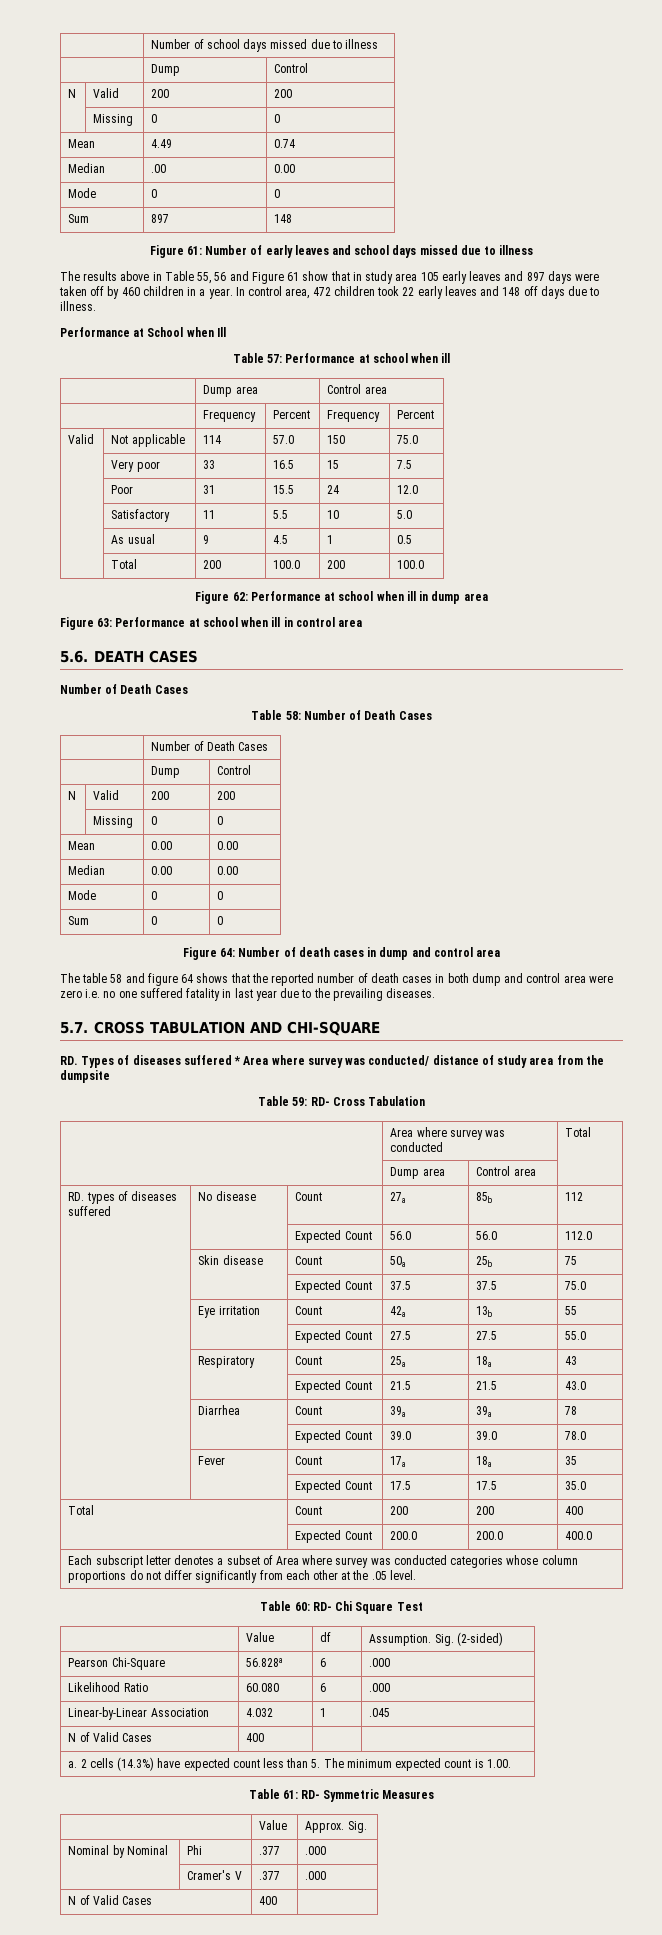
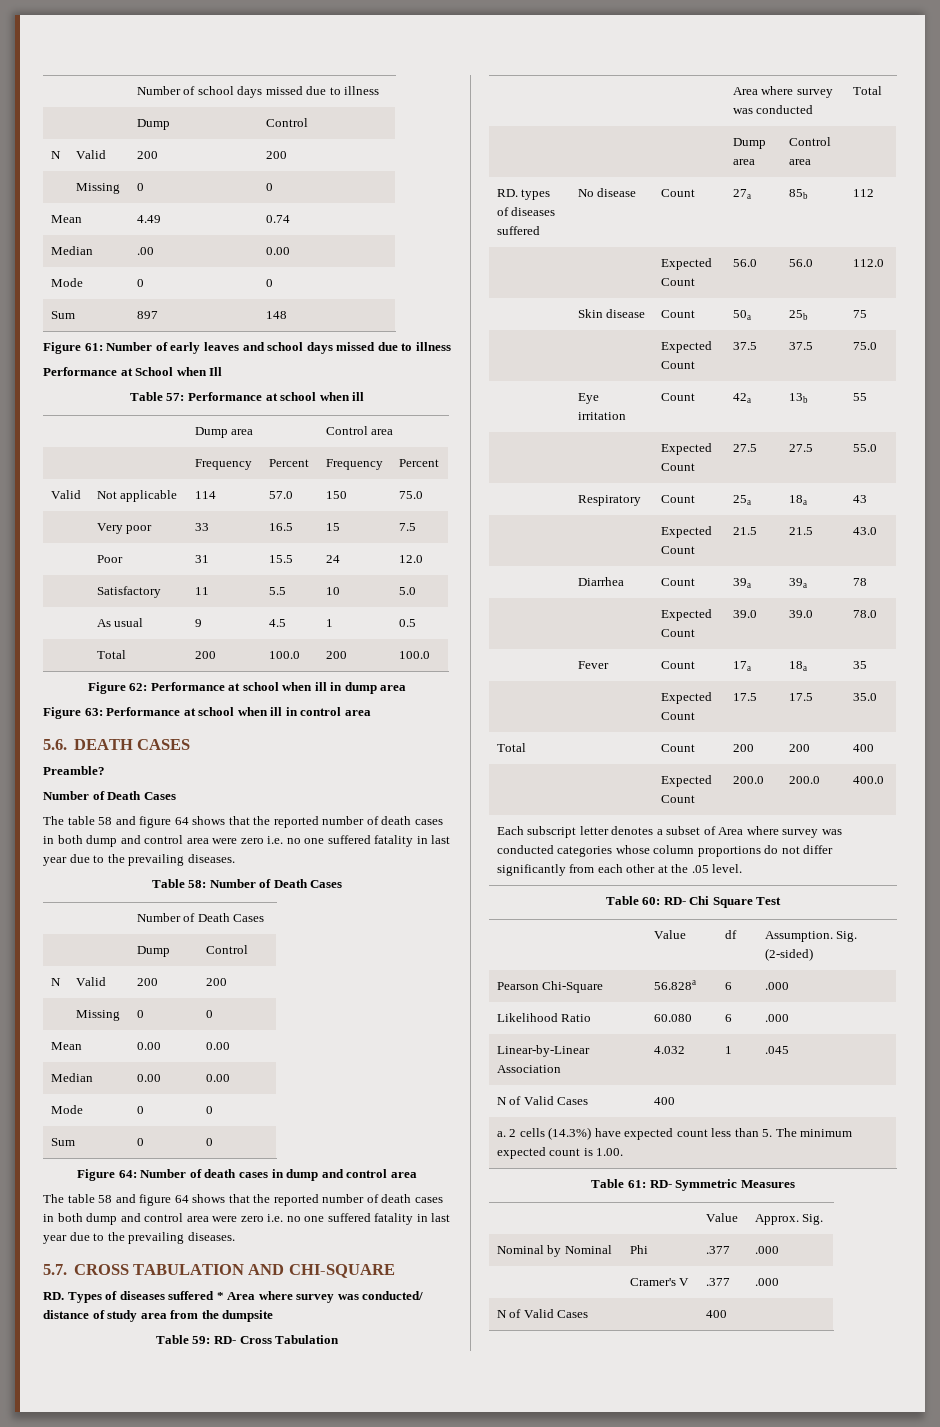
[60,271,600,284] [59,286,600,299] [60,301,96,311] // The results above in Table 55, 56 and Figure 61 show that in study area 105 early leaves and 897 days were taken off by 460 children in a year. In control area, 472 children took 22 early leaves and 148 off days due to illness. -> (451, 346) none
[60,684,188,694] // Number of Death Cases -> [43,766,105,775] [43,791,176,800] [43,816,443,828] [43,835,451,847] [43,854,235,866] // Preamble? // Number of Death Cases // The table 58 and figure 64 shows that the reported number of death cases in both dump and control area were zero i.e. no one suffered fatality in last year due to the prevailing diseases.

